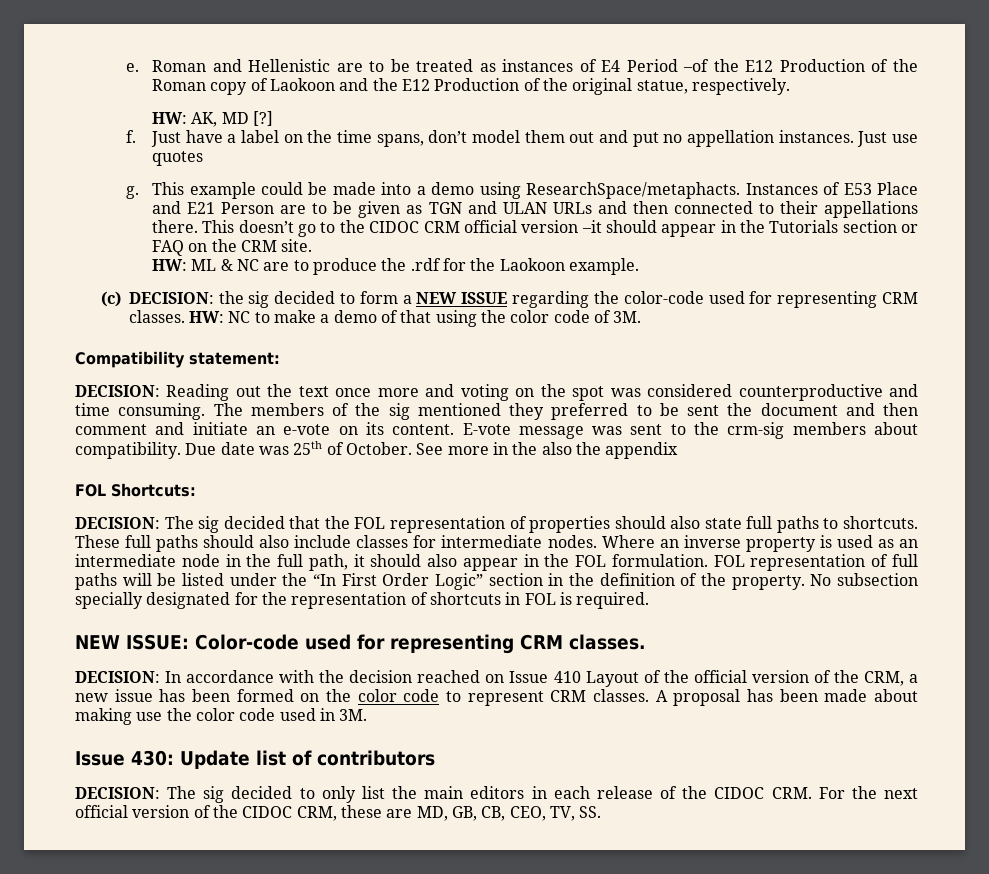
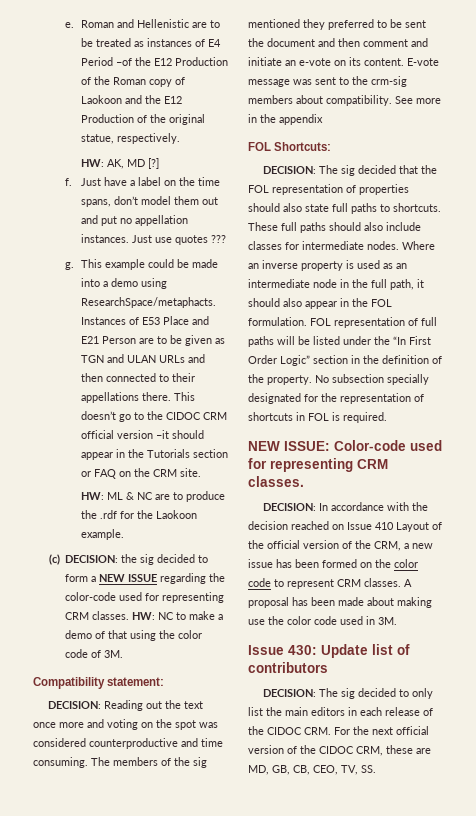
(204, 158) none -> [210,235,226,243] ???
[185,441,412,455] Due date was 25th of October. -> (392, 100) none
[541,442,601,455] also the -> (276, 118) none

